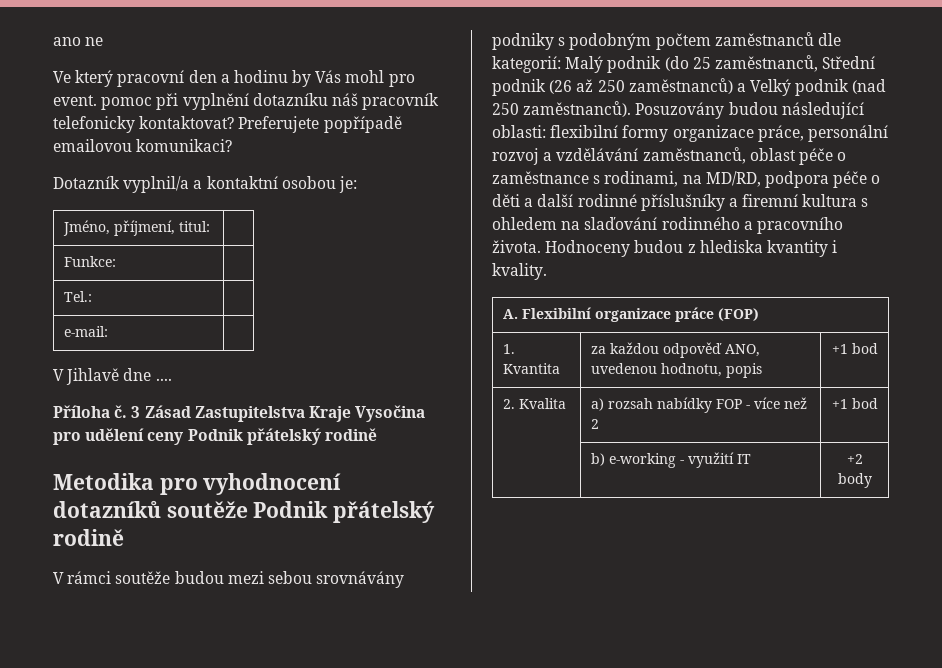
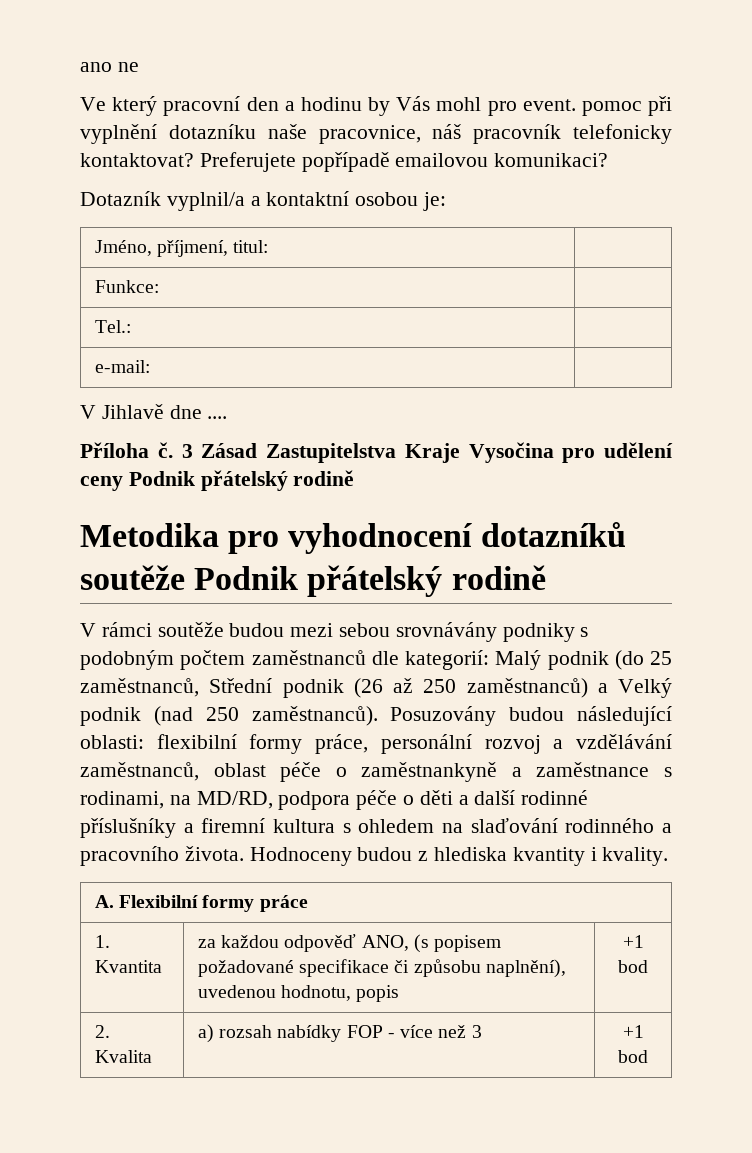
(328, 99) none -> [267,124,421,144] naše pracovnice,
[672,125,754,142] organizace -> (303, 744) none
(847, 156) none -> [361,762,522,782] zaměstnankyně a
[594,308,671,322] organizace -> [202,895,255,912] formy
[717,308,759,321] (FOP) -> (308, 903) none
(760, 350) none -> [413,934,502,953] [197,959,566,978] (s popisem požadované specifikace či způsobu naplnění),
[590,419,599,429] [831,398,878,409] [590,452,751,468] [846,454,863,464] [837,473,872,488] 2 | +1 bod // | b) e-working - využití IT | +2 body -> [471,1025,482,1038] [622,1025,644,1038] [618,1050,648,1063] 3 | +1 bod

